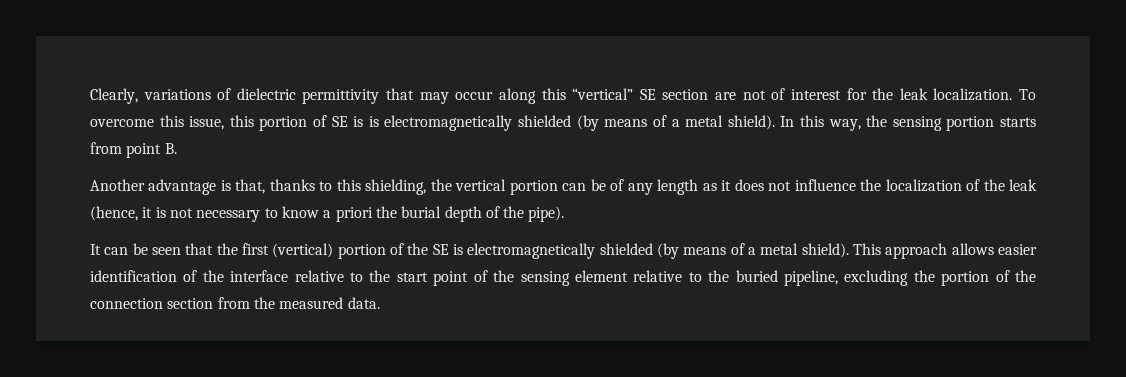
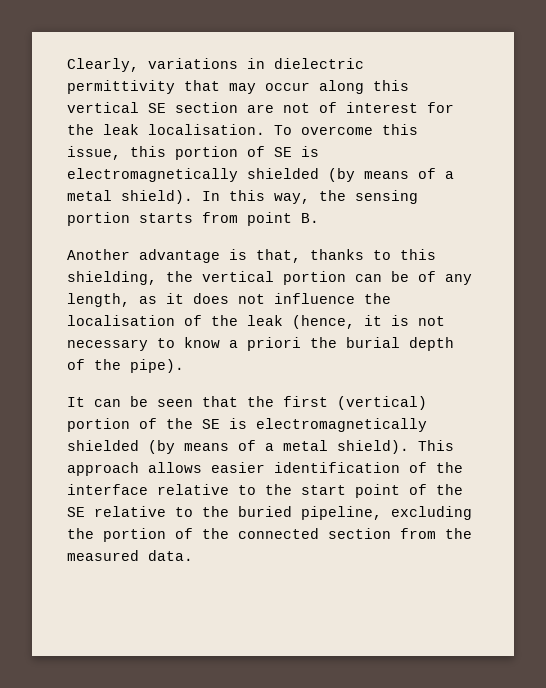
[217,88,232,100] of -> [247,58,265,69] in
[572,88,634,100] “vertical” -> [67,102,139,113] vertical
[933,88,1013,101] localization. -> [148,124,265,135] localisation.
[368,116,379,127] is -> (319, 151) none
[657,179,699,195] length -> [67,293,130,307] length,
[885,179,962,192] localization -> [67,315,175,326] localisation
[520,270,628,286] sensing element -> [67,507,85,517] SE
[90,298,163,309] connection -> [238,528,319,539] connected

